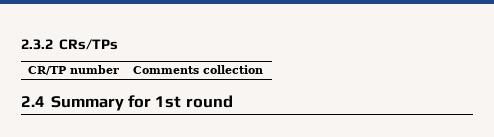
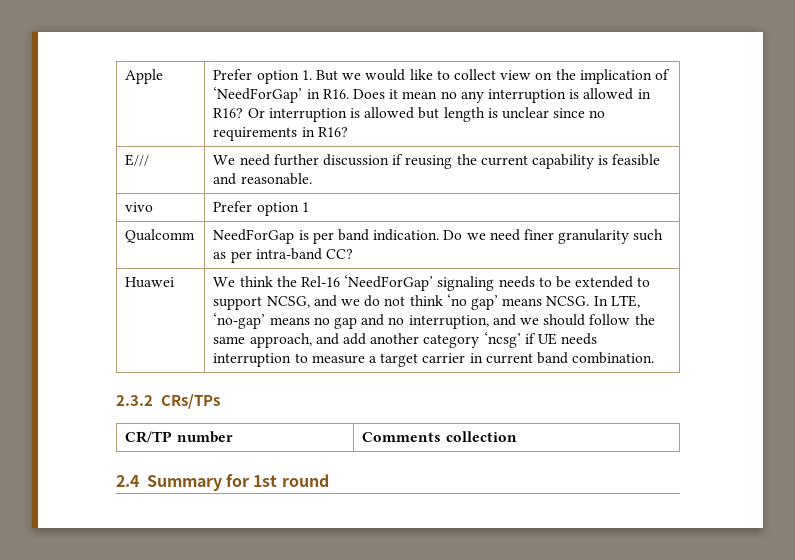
(21, 44) none -> [125,69,164,84] [213,69,670,84] [213,87,651,103] [213,107,606,122] [213,127,348,141] [125,154,150,166] [213,154,661,169] [213,173,312,185] [125,202,154,212] [213,201,309,216] [125,229,196,243] [213,229,664,244] [213,248,354,263] [125,277,175,288] [213,275,651,291] [213,294,640,310] [213,313,655,329] [213,332,598,348] [213,352,655,367] Apple | Prefer option 1. But we would like to collect view on the implication of ‘NeedForGap’ in R16. Does it mean no any interruption is allowed in R16? Or interruption is allowed but length is unclear since no requirements in R16? // E/// | We need further discussion if reusing the current capability is feasible and reasonable. // vivo | Prefer option 1 // Qualcomm | NeedForGap is per band indication. Do we need finer granularity such as per intra-band CC? // Huawei | We think the Rel-16 ‘NeedForGap’ signaling needs to be extended to support NCSG, and we do not think ‘no gap’ means NCSG. In LTE, ‘no-gap’ means no gap and no interruption, and we should follow the same approach, and add another category ‘ncsg’ if UE needs interruption to measure a target carrier in current band combination. //

